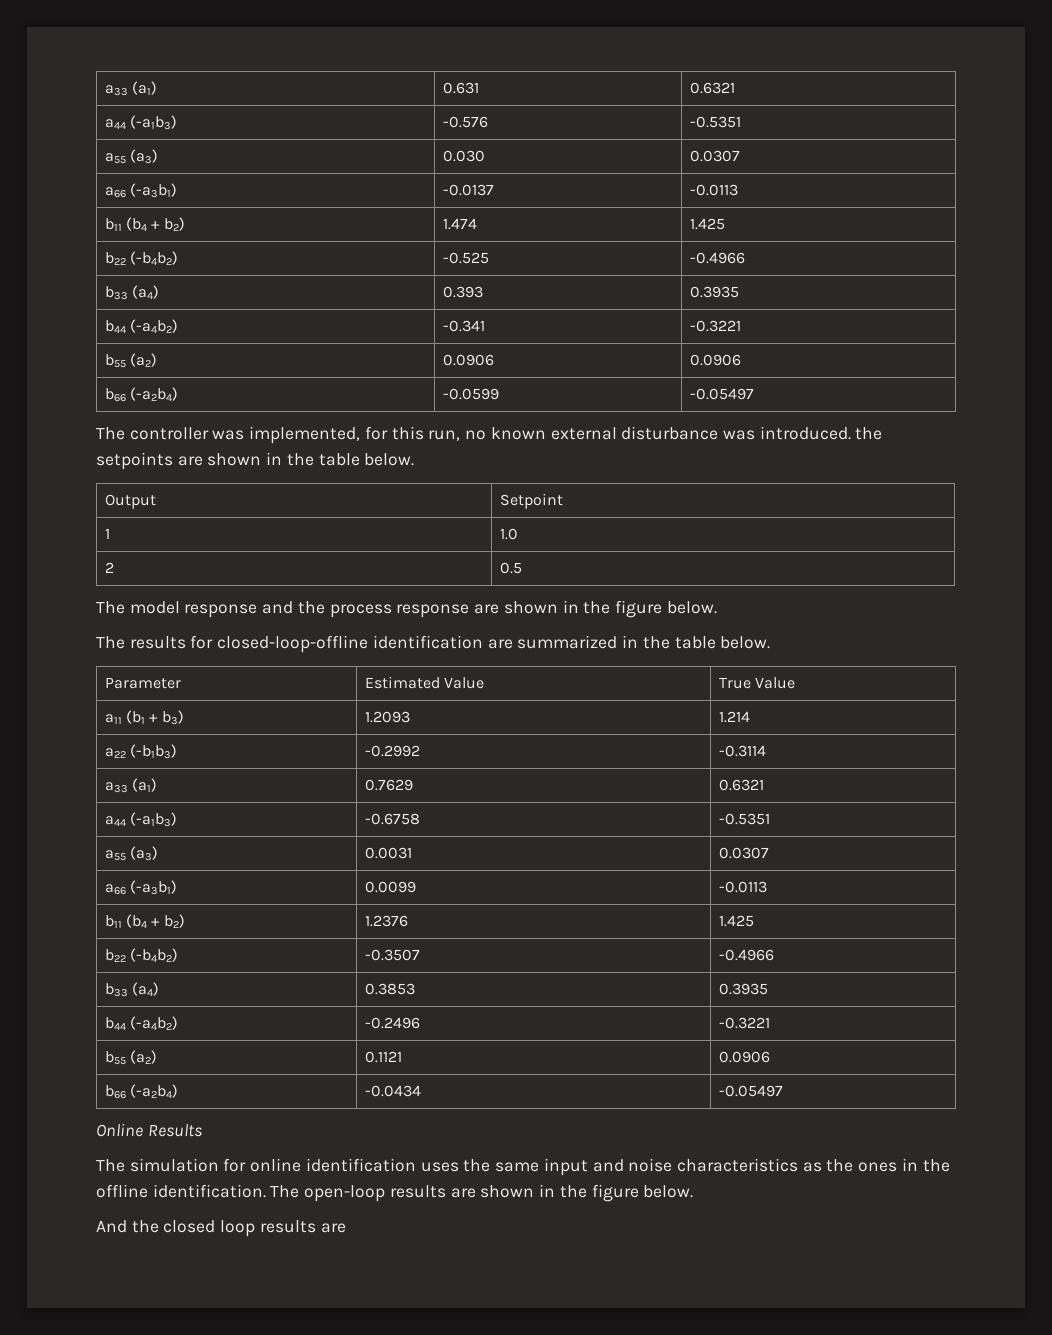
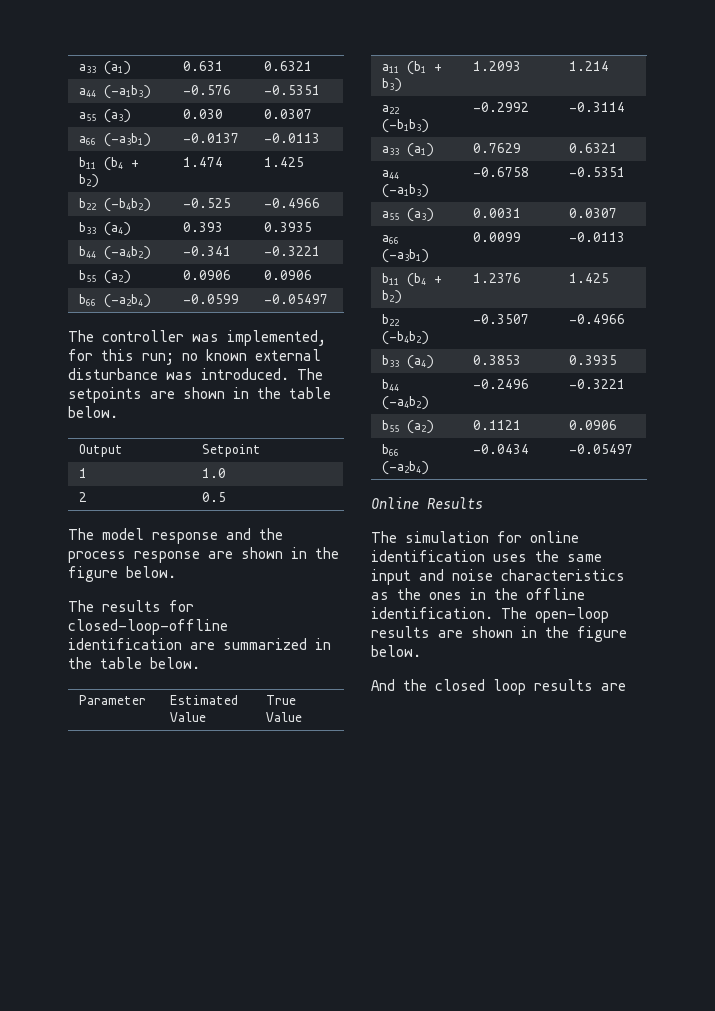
[428,430,461,441] run, -> [142,353,174,365] run;
[855,427,883,440] the -> [297,368,323,380] The

